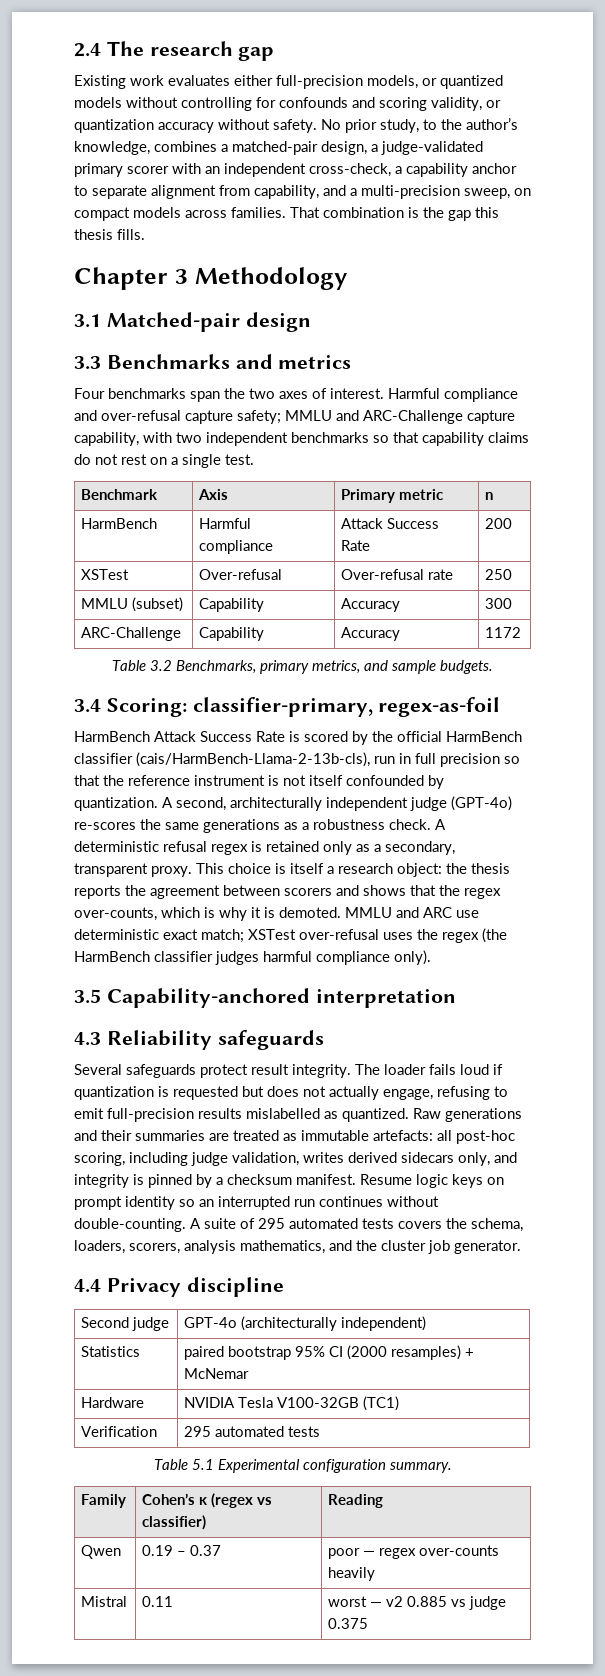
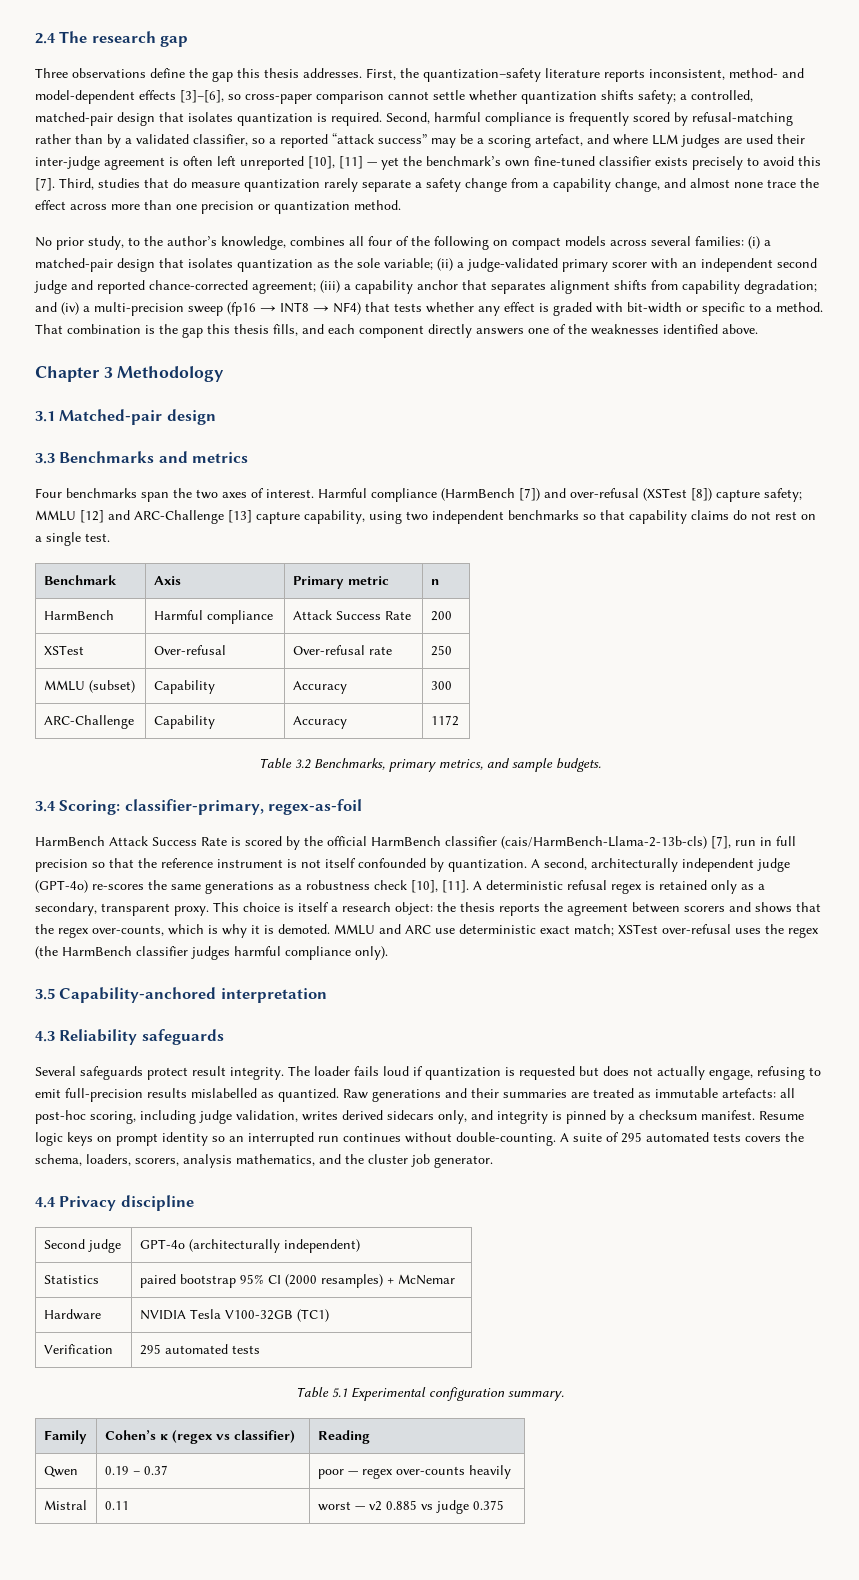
[74,75,503,89] [74,97,501,111] [74,119,317,133] Existing work evaluates either full-precision models, or quantized models without controlling for confounds and scoring validity, or quantization accuracy without safety. -> [35,68,804,82] [35,90,753,104] [35,112,793,126] [35,133,805,148] [35,156,821,170] [35,178,819,192] [35,200,401,214] Three observations define the gap this thesis addresses. First, the quantization–safety literature reports inconsistent, method- and model-dependent effects [3]–[6], so cross-paper comparison cannot settle whether quantization shifts safety; a controlled, matched-pair design that isolates quantization is required. Second, harmful compliance is frequently scored by refusal-matching rather than by a validated classifier, so a reported “attack success” may be a scoring artefact, and where LLM judges are used their inter-judge agreement is often left unreported [10], [11] — yet the benchmark’s own fine-tuned classifier exists precisely to avoid this [7]. Third, studies that do measure quantization rarely separate a safety change from a capability change, and almost none trace the effect across more than one precision or quantization method. //
[221,141,367,155] a matched-pair design, -> [349,236,771,250] [35,258,453,272] all four of the following on compact models across several families: (i) a matched-pair design that isolates quantization as the sole variable; (ii)
[309,163,517,177] [74,185,531,199] [74,207,286,221] cross-check, a capability anchor to separate alignment from capability, and a multi-precision sweep, on compact models across families. -> [777,258,817,268] [34,280,817,294] [35,302,823,316] second judge and reported chance-corrected agreement; (iii) a capability anchor that separates alignment shifts from capability degradation; and (iv) a multi-precision sweep (fp16 → INT8 → NF4) that tests whether any effect is graded with bit-width or specific to a method.
[117,229,145,240] fills. -> [273,324,758,338] fills, and each component directly answers one of the weaknesses identified above.
[74,410,181,421] and over-refusal -> [441,488,712,501] (HarmBench [7]) and over-refusal (XSTest [8])
(332, 415) none -> [80,510,104,523] [12]
(463, 417) none -> [228,510,252,523] [13]
[143,432,172,443] with -> [369,511,402,524] using
[136,752,370,767] (cais/HarmBench-Llama-2-13b-cls), -> [501,836,731,849] (cais/HarmBench-Llama-2-13b-cls) [7],
[389,819,431,830] check. -> [374,880,469,893] check [10], [11].

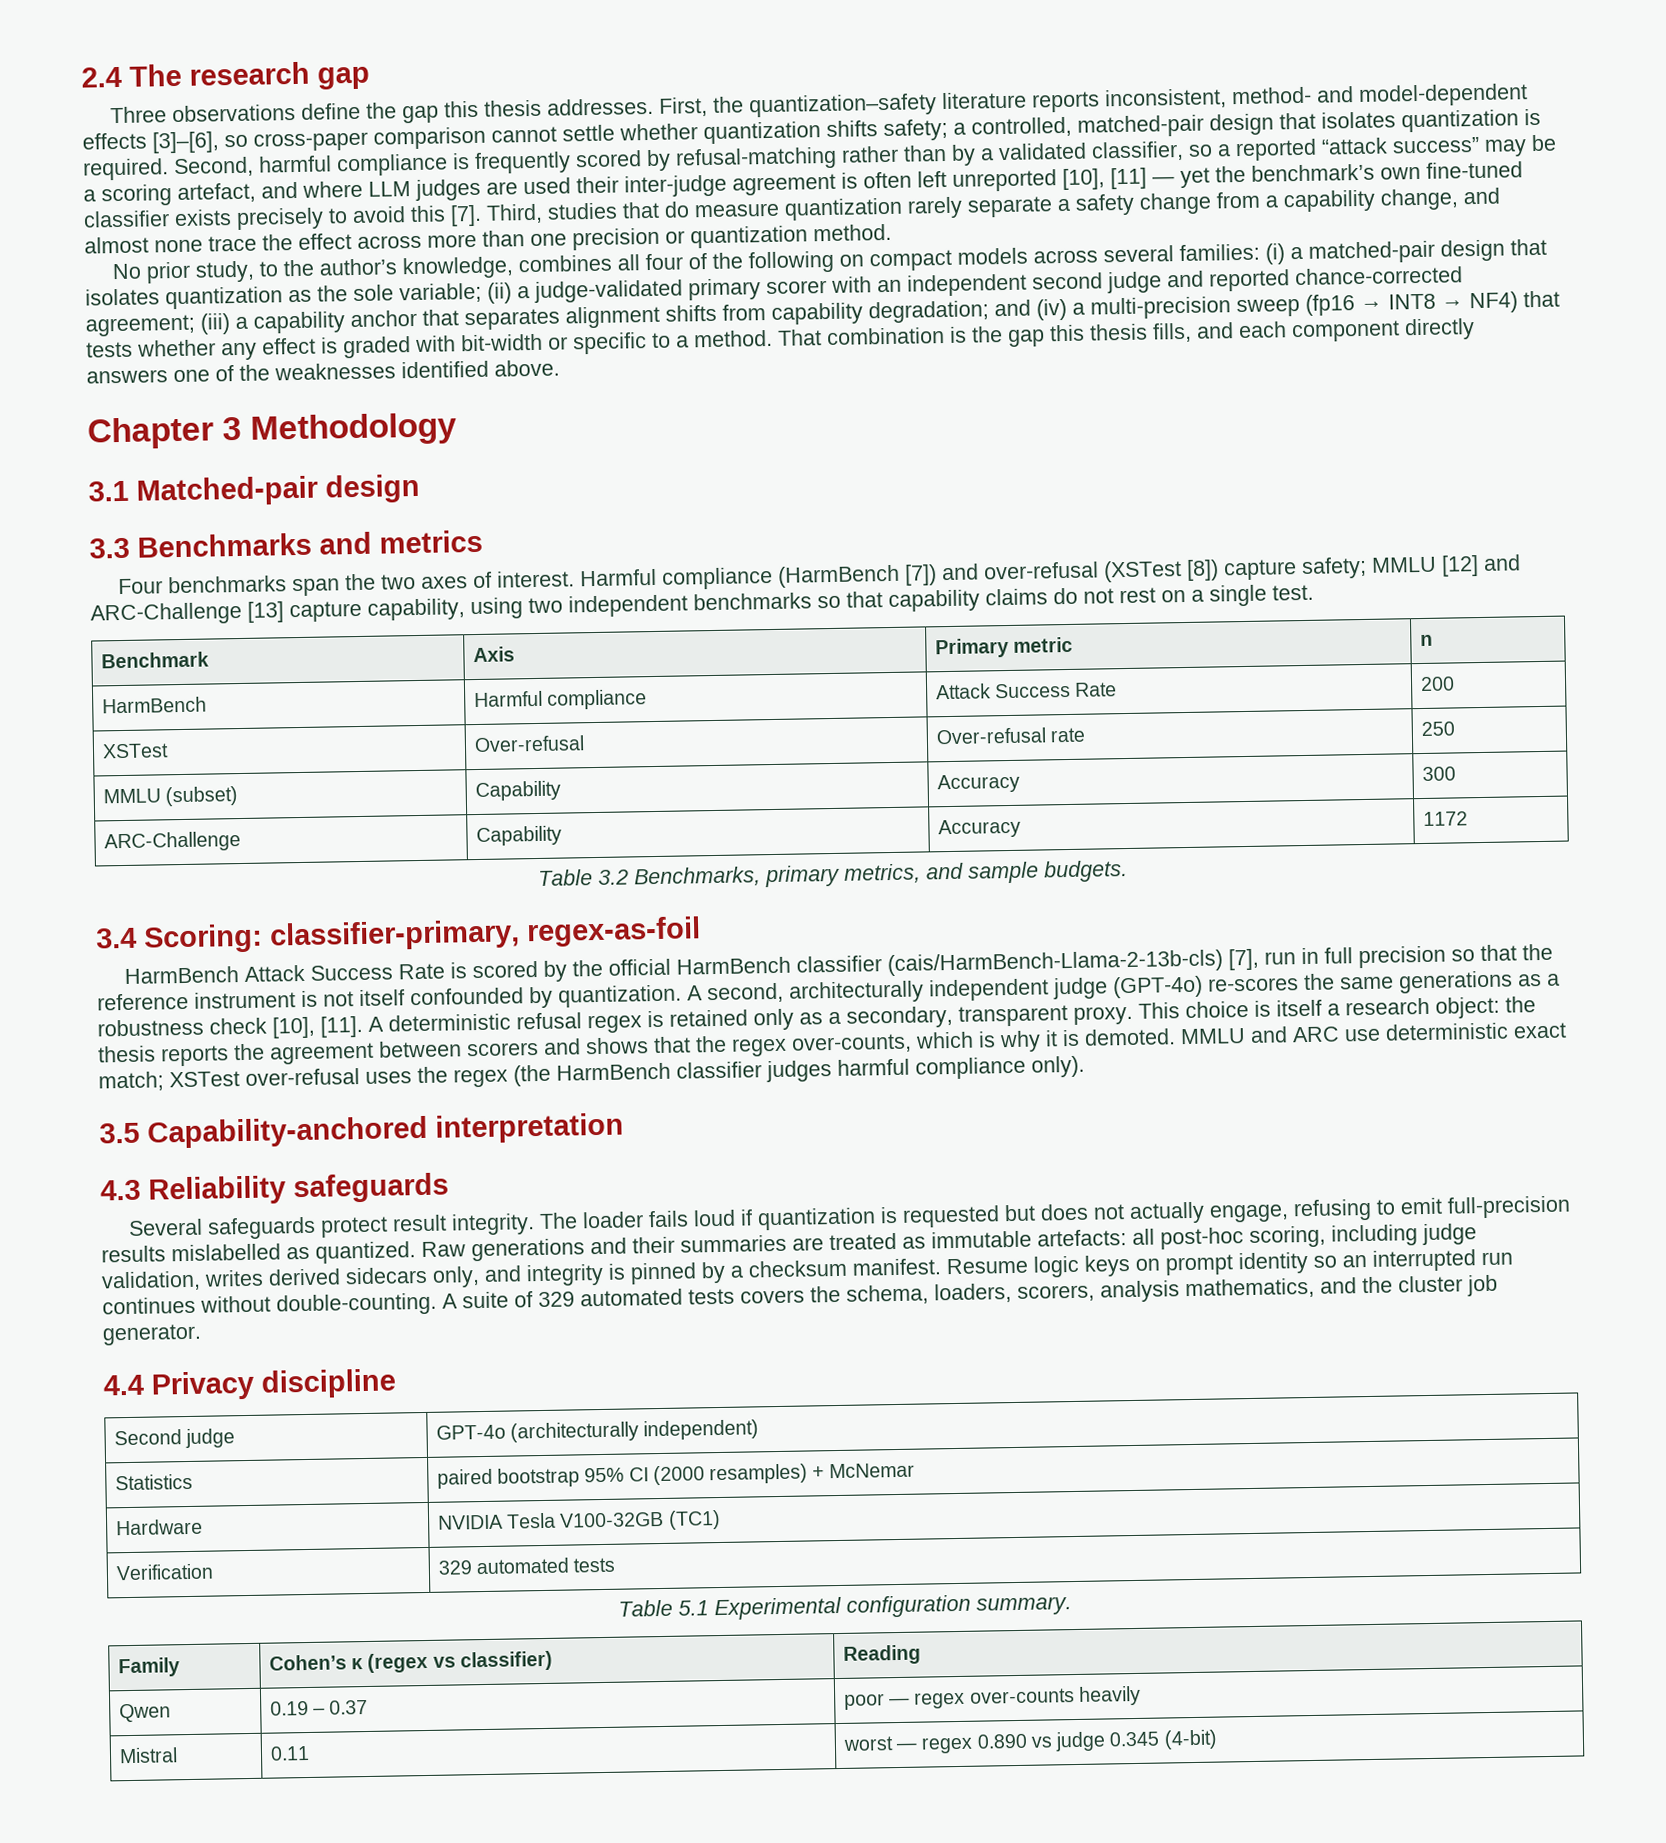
[621,1132,642,1143] 295 -> [538,1291,575,1308] 329
[139,1344,161,1355] 295 -> [437,1560,472,1575] 329
[368,1500,504,1514] v2 0.885 vs judge 0.375 -> [921,1729,1218,1754] regex 0.890 vs judge 0.345 (4-bit)

